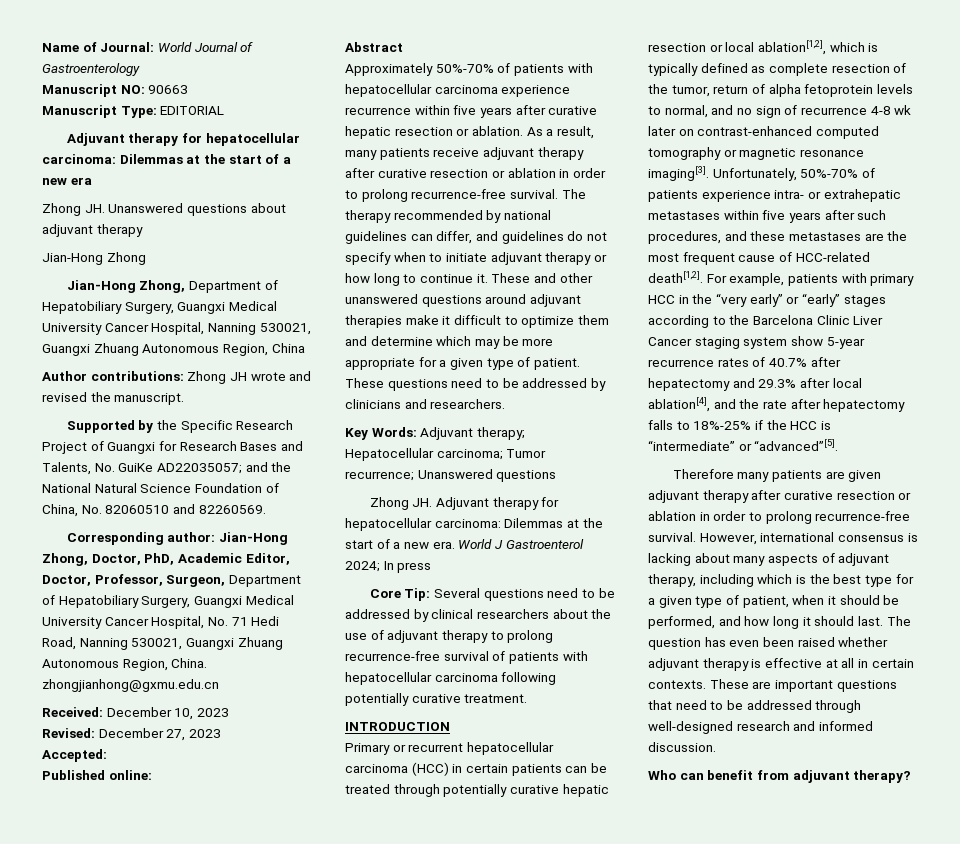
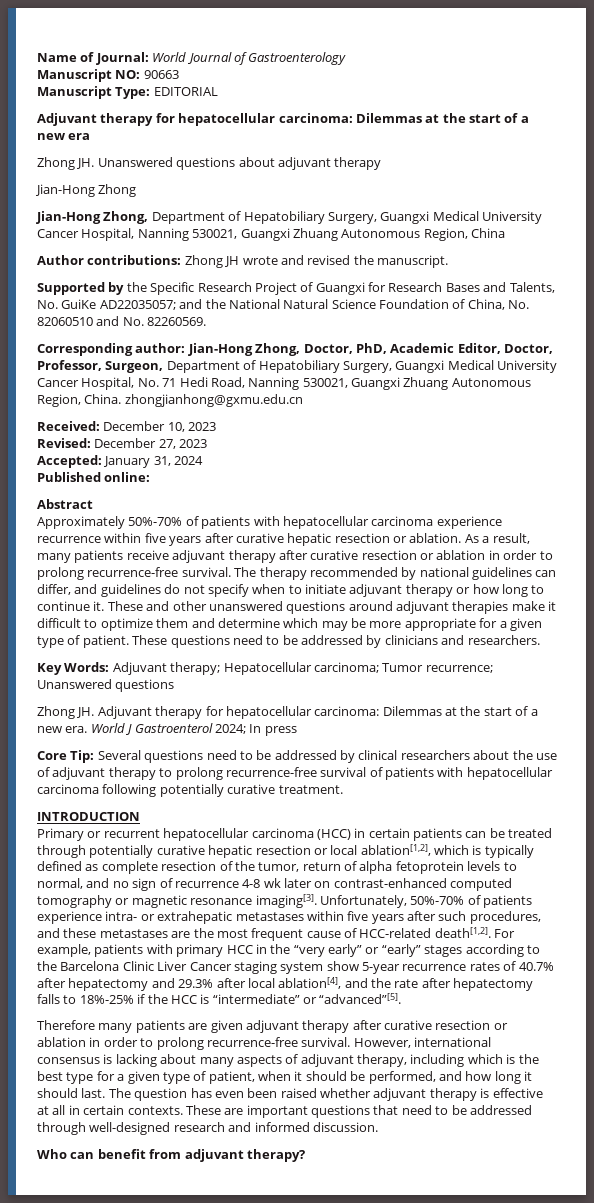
(195, 509) none -> [122,317,144,326] No.
(107, 755) none -> [103,456,204,468] January 31, 2024

